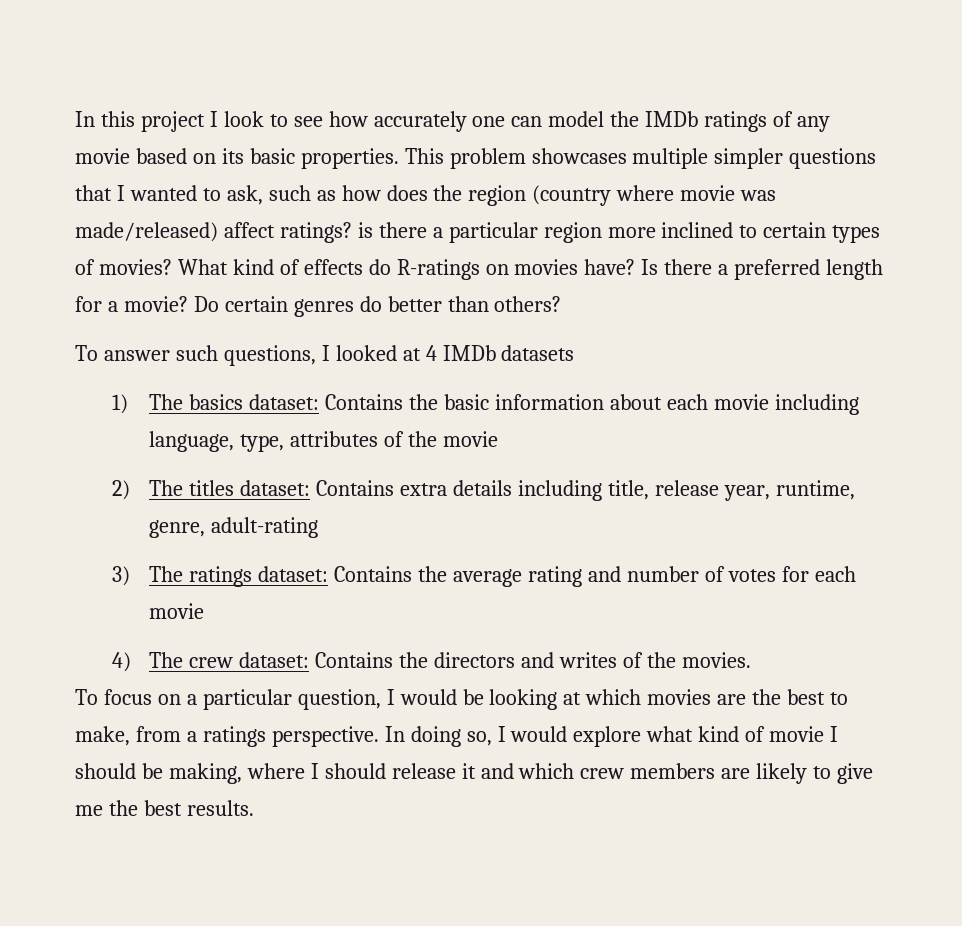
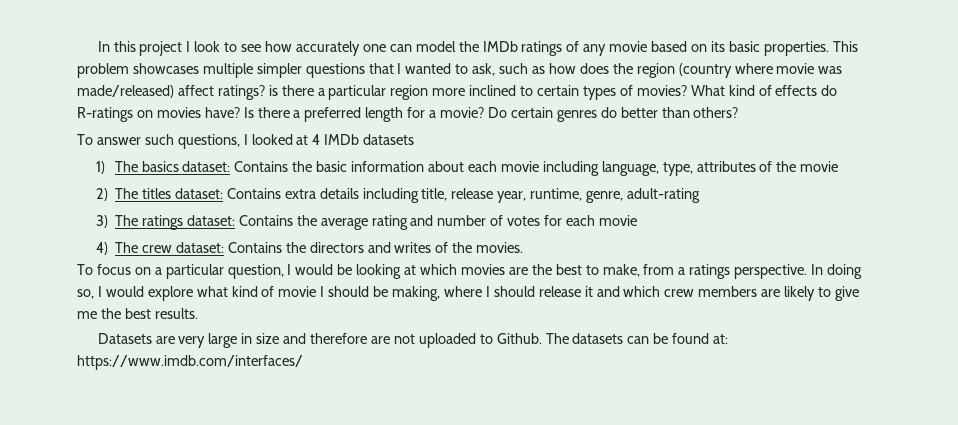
(254, 808) none -> [97,333,729,348] [77,355,303,370] // Datasets are very large in size and therefore are not uploaded to Github. The datasets can be found at: https://www.imdb.com/interfaces/

